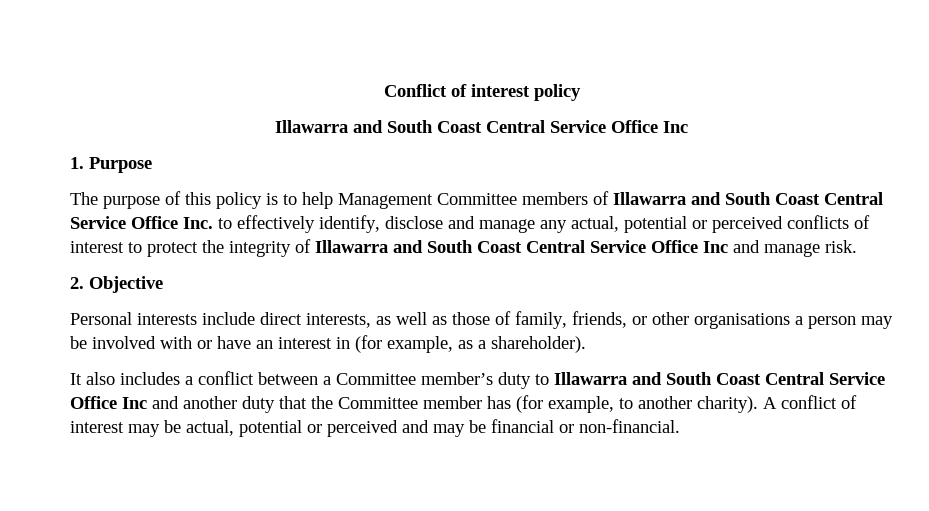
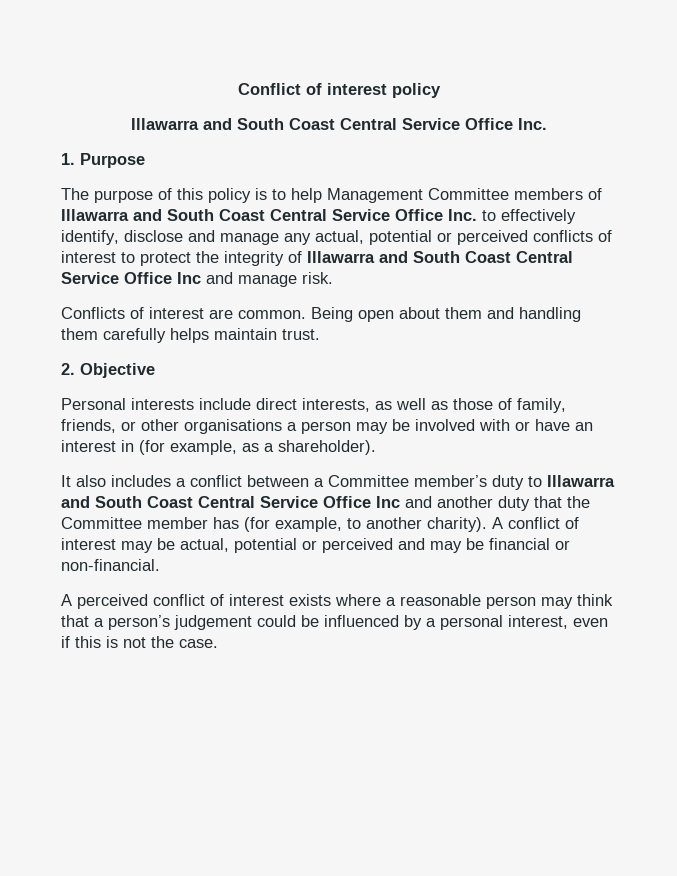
[663,121,688,133] Inc -> [517,118,547,130] Inc.
(857, 246) none -> [61,307,581,322] [61,328,320,343] // Conflicts of interest are common. Being open about them and handling them carefully helps maintain trust.
(680, 426) none -> [61,594,613,609] [61,615,608,630] [61,636,218,648] // A perceived conflict of interest exists where a reasonable person may think that a person’s judgement could be influenced by a personal interest, even if this is not the case.

